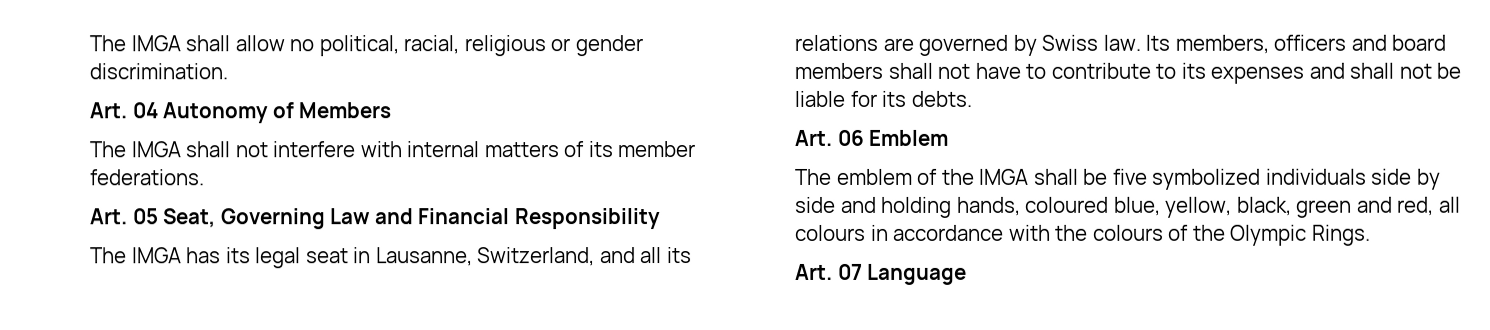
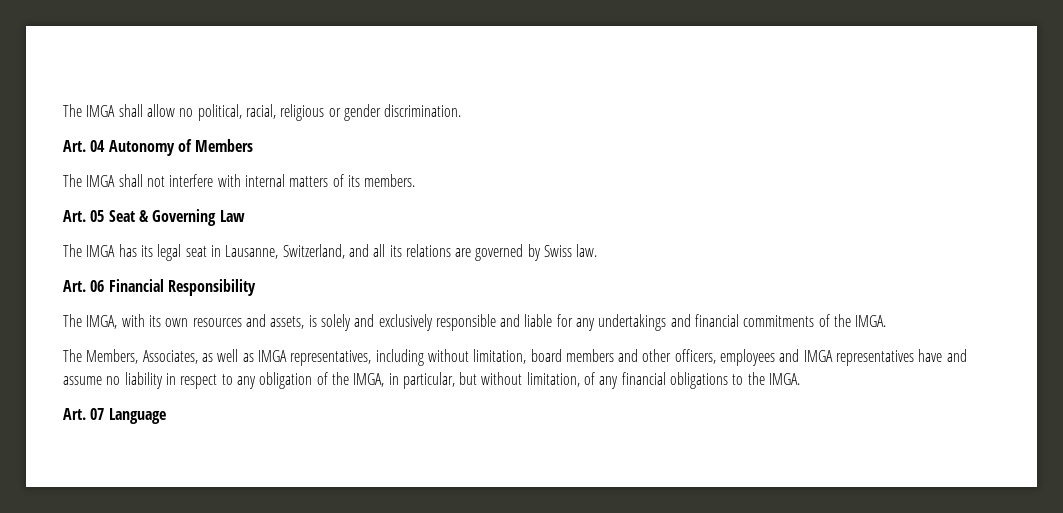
[617,141,696,158] [90,169,205,186] member federations. -> [364,174,416,187] members.
[163,208,217,228] Seat, -> [108,210,149,222] Seat &
[374,208,661,230] and Financial Responsibility -> (245, 216) none
[1145,34,1447,54] [794,62,1462,84] [794,90,972,107] Its members, officers and board members shall not have to contribute to its expenses and shall not be liable for its debts. -> (598, 250) none
[868,129,949,146] [795,168,1441,190] [795,196,1461,218] [795,224,1371,246] Emblem // The emblem of the IMGA shall be five symbolized individuals side by side and holding hands, coloured blue, yellow, black, green and red, all colours in accordance with the colours of the Olympic Rings. -> [108,279,256,296] [63,314,887,331] [63,349,967,366] [63,372,801,389] Financial Responsibility // The IMGA, with its own resources and assets, is solely and exclusively responsible and liable for any undertakings and financial commitments of the IMGA. // The Members, Associates, as well as IMGA representatives, including without limitation, board members and other officers, employees and IMGA representatives have and assume no liability in respect to any obligation of the IMGA, in particular, but without limitation, of any financial obligations to the IMGA.

